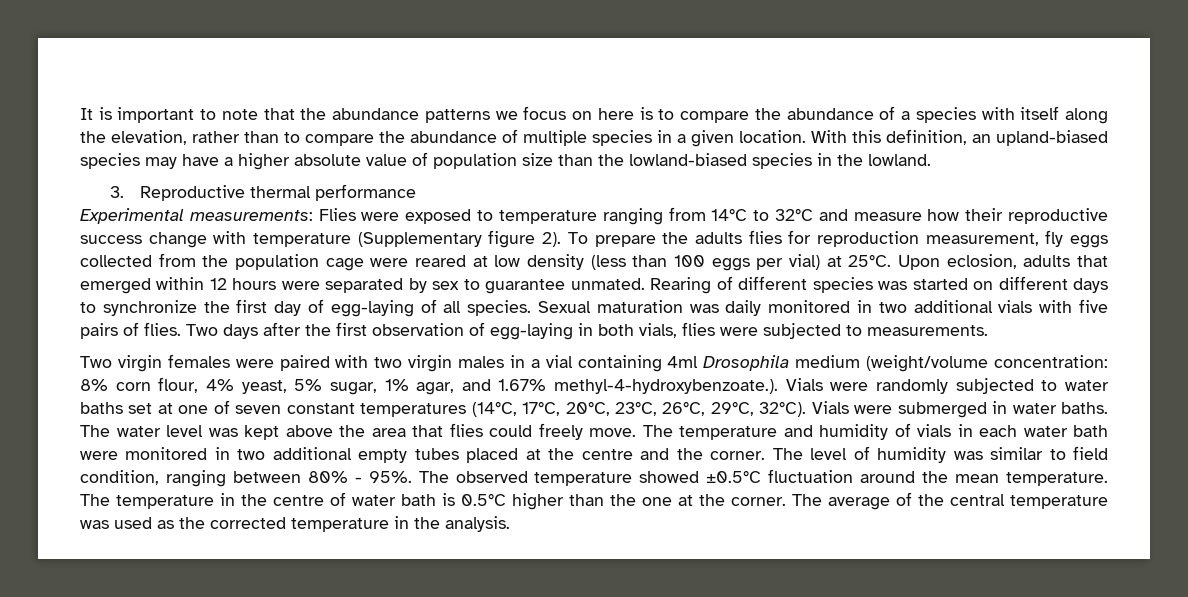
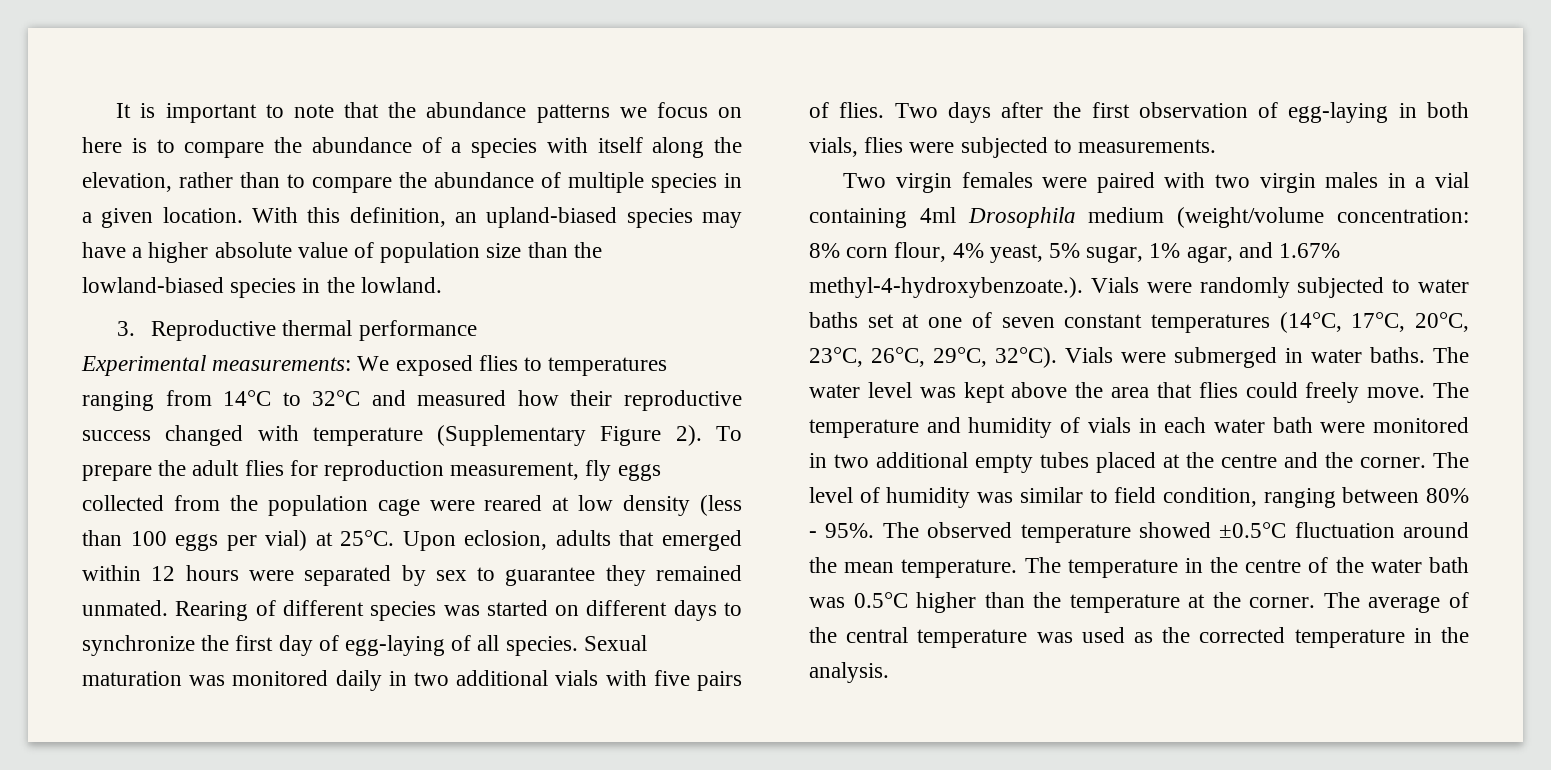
[318,208,597,224] Flies were exposed to temperature -> [357,355,668,376] We exposed flies to temperatures
[853,212,922,221] measure -> [417,390,507,406] measured
[148,232,207,248] change -> [165,425,244,446] changed
[488,230,536,248] figure -> [600,426,662,446] Figure
[694,232,742,244] adults -> [192,460,240,476] adult
(566, 286) none -> [605,565,742,586] they remained
[725,300,851,316] daily monitored -> [232,670,382,691] monitored daily
[352,493,455,506] water bath is -> [1335,557,1469,573] [809,597,845,608] the water bath was
[642,497,672,506] one -> [1069,594,1180,613] temperature

